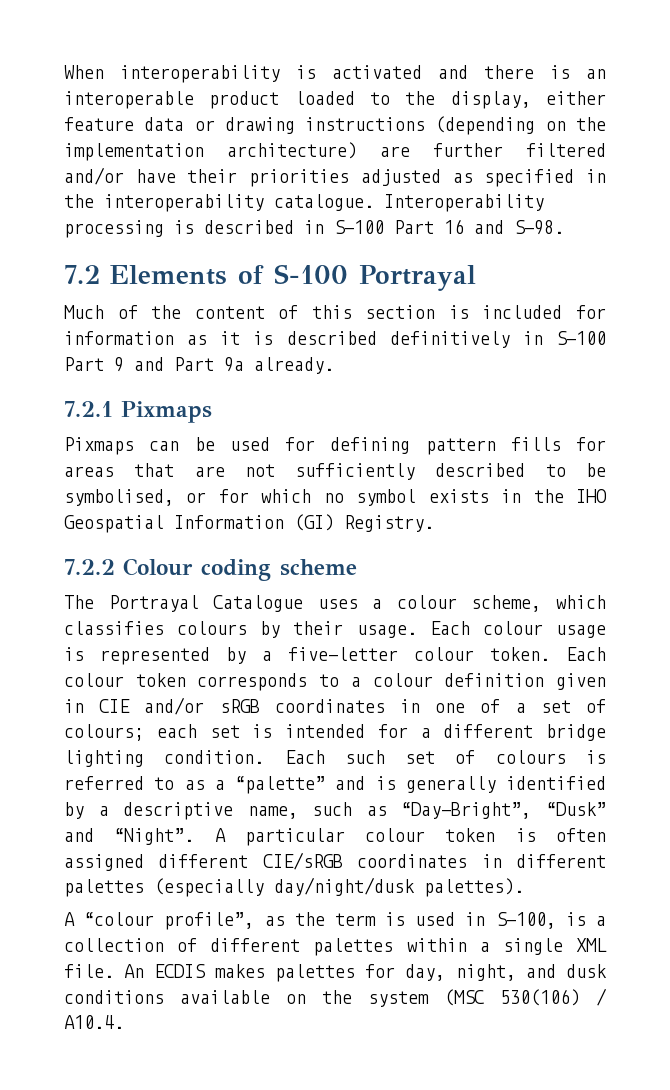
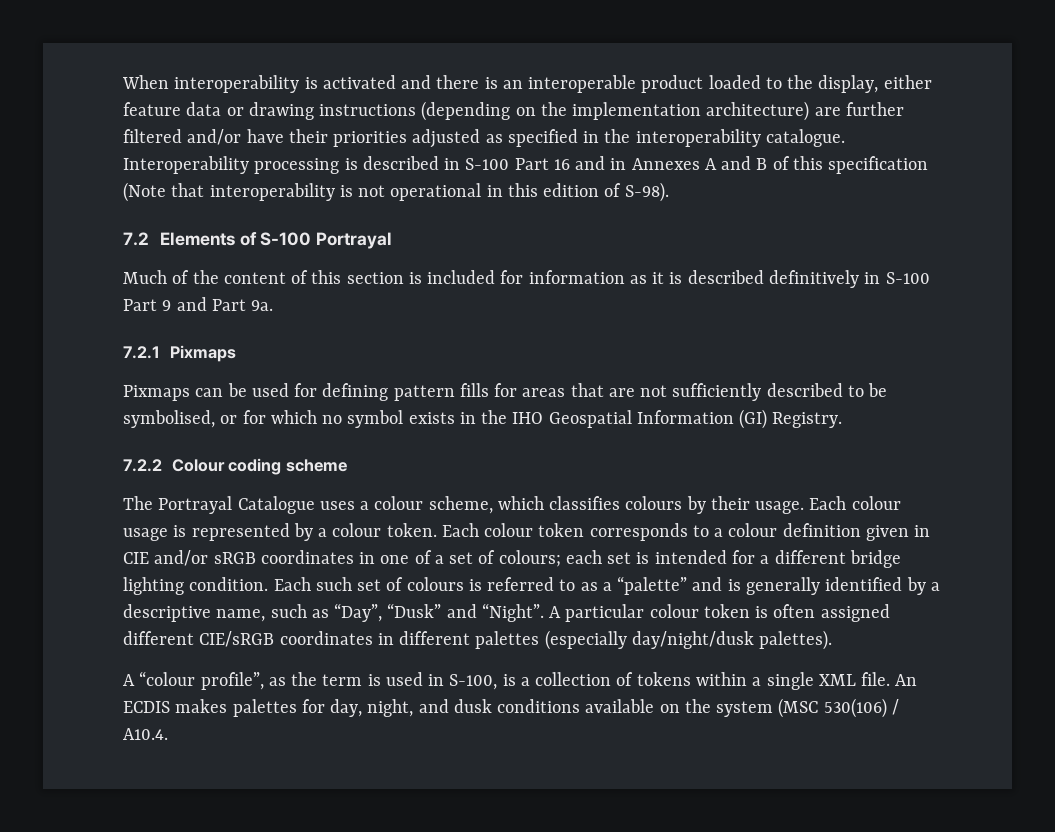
[514,220,564,235] S-98. -> [610,156,929,174] [123,182,669,202] in Annexes A and B of this specification (Note that interoperability is not operational in this edition of S-98).
[224,357,334,374] 9a already. -> [251,300,274,311] 9a.
[288,647,398,661] five-letter -> (328, 532) none
[401,802,532,819] “Day-Bright”, -> [334,603,383,622] “Day”,
[210,938,394,956] different palettes -> [636,672,691,686] tokens

